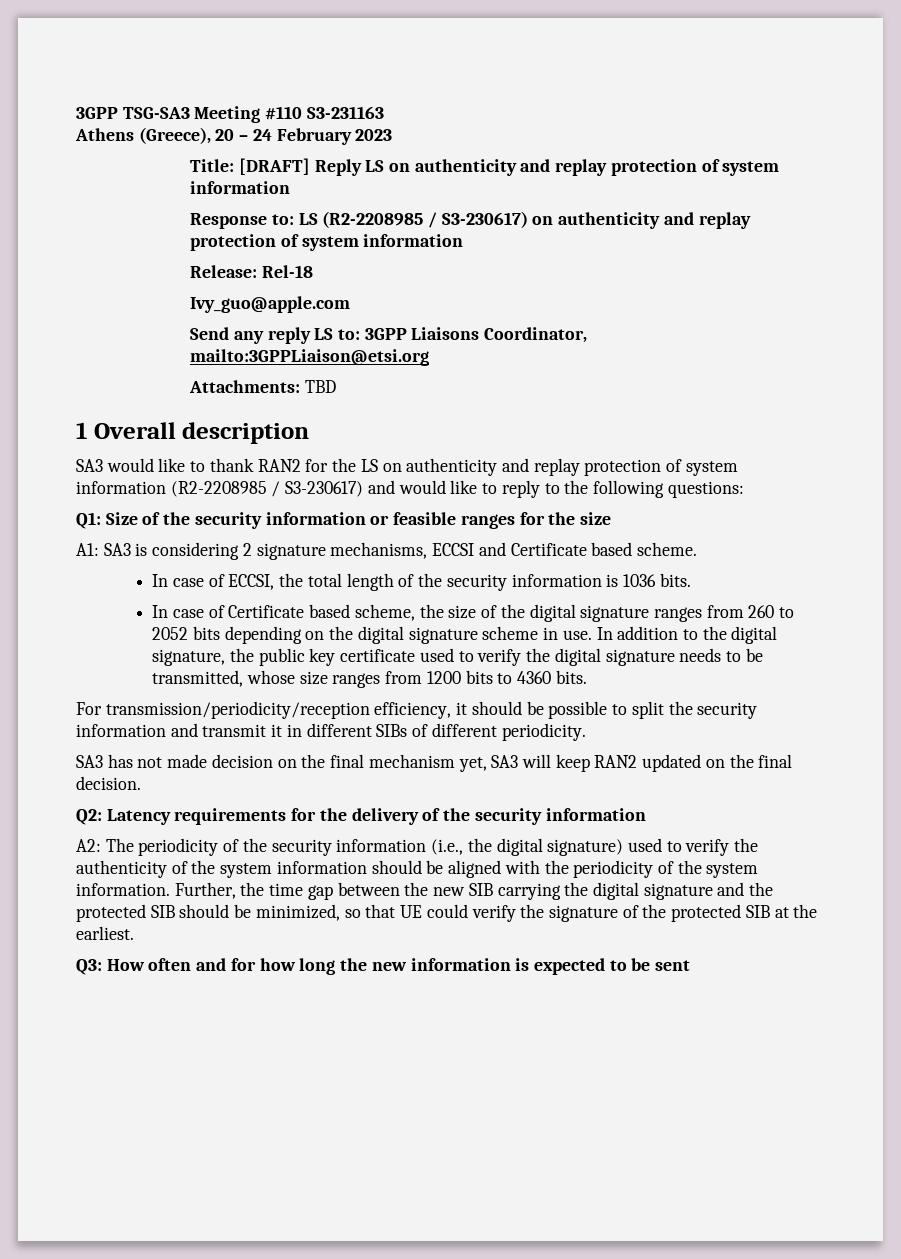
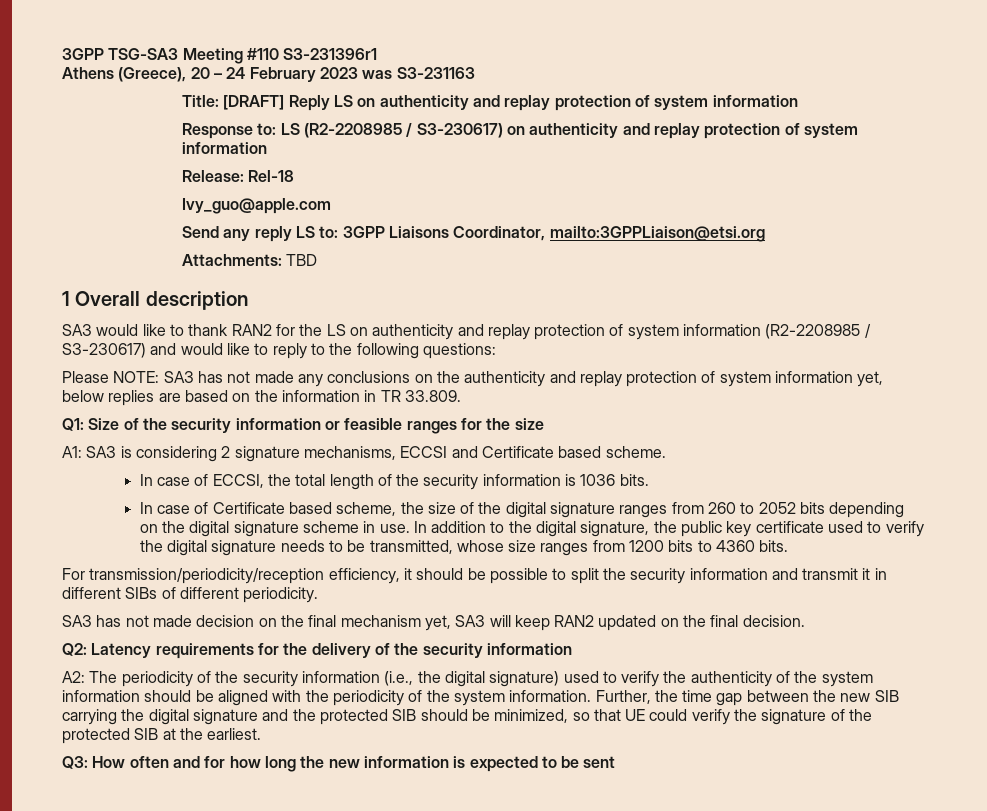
[306,106,384,119] S3-231163 -> [283,48,378,60] S3-231396r1
(393, 135) none -> [362,67,475,79] was S3-231163
(744, 489) none -> [62,371,884,387] [62,390,461,406] // Please NOTE: SA3 has not made any conclusions on the authenticity and replay protection of system information yet, below replies are based on the information in TR 33.809.

